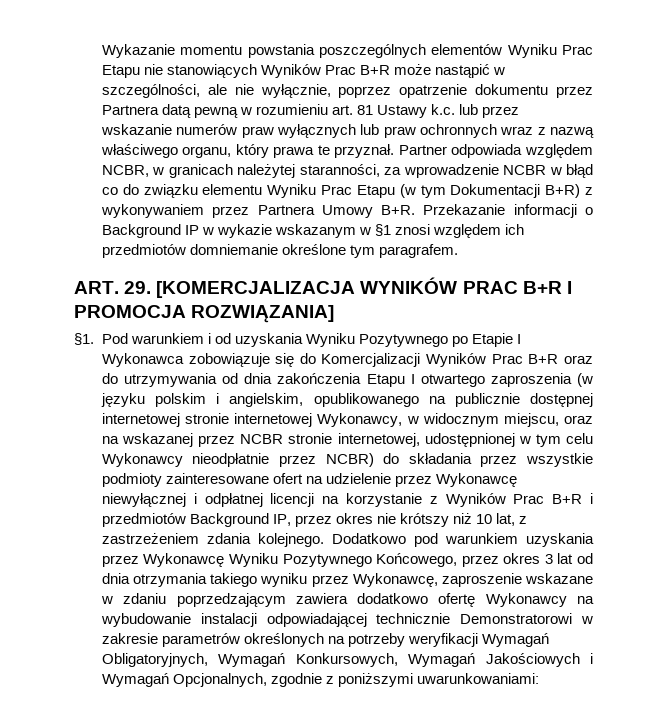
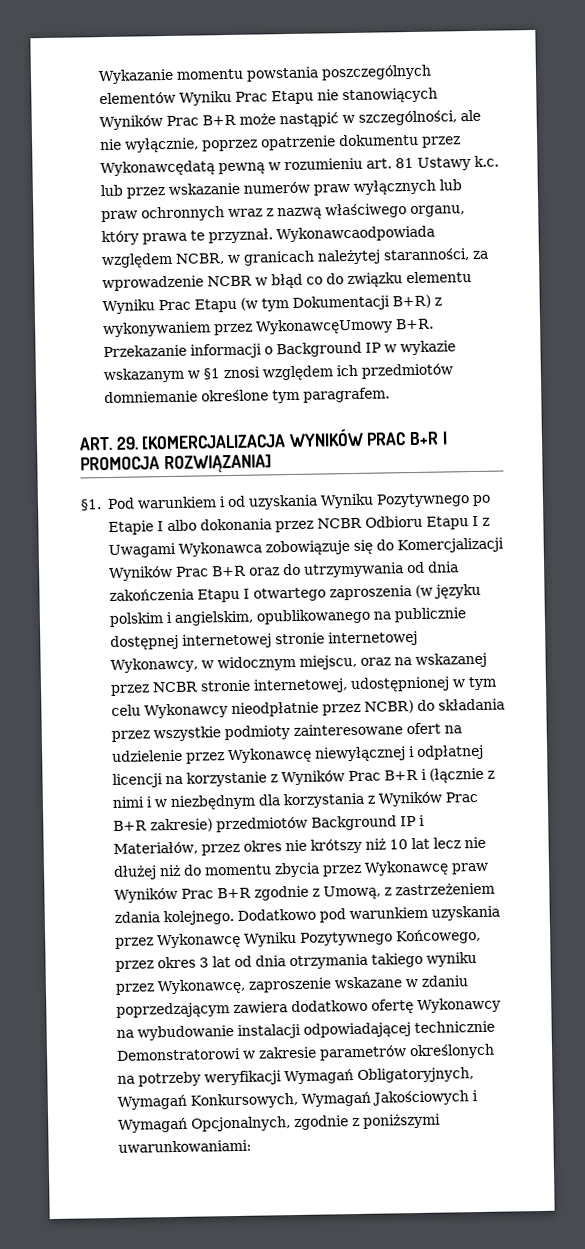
[101,104,191,118] Partnera datą -> [99,160,215,177] Wykonawcędatą
[398,144,523,158] Partner odpowiada -> [275,225,435,243] Wykonawcaodpowiada
[257,205,373,218] Partnera Umowy -> [255,318,393,335] WykonawcęUmowy
(522, 339) none -> [166,515,490,533] [107,542,176,559] albo dokonania przez NCBR Odbioru Etapu I z Uwagami
[101,513,292,527] przedmiotów Background IP, -> [428,767,495,783] [111,791,478,811] [112,814,425,833] [112,841,198,855] (łącznie z nimi i w niezbędnym dla korzystania z Wyników Prac B+R zakresie) przedmiotów Background IP i Materiałów,
[496,513,516,526] lat, -> [410,836,486,850] [112,860,489,880] [113,885,381,903] lat lecz nie dłużej niż do momentu zbycia przez Wykonawcę praw Wyników Prac B+R zgodnie z Umową,

